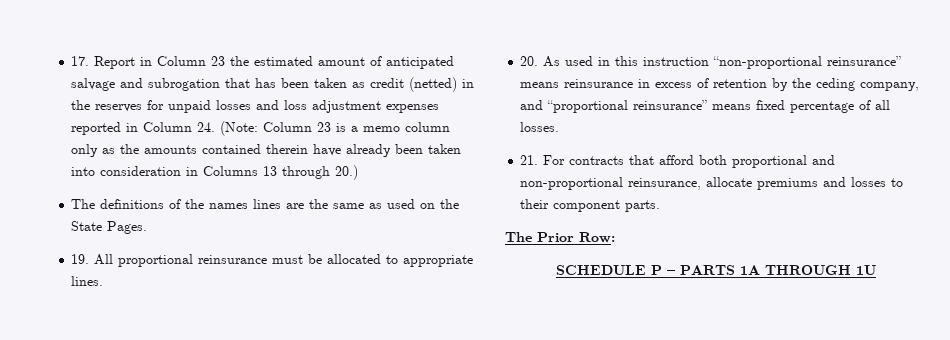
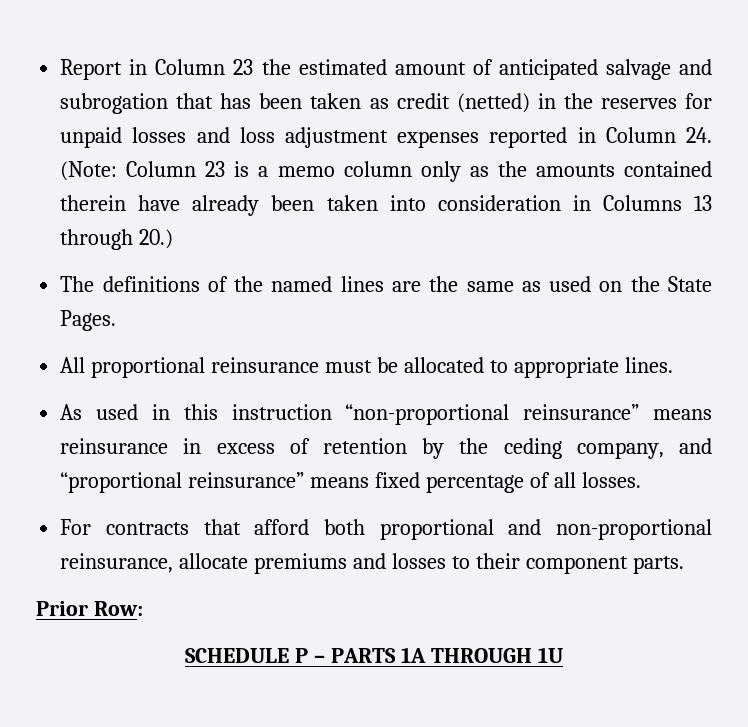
[71,56,90,66] 17. -> (60, 69) none
[209,203,249,209] names -> [271,276,333,292] named
[71,254,90,264] 19. -> (117, 320) none
[520,56,539,66] 20. -> (673, 365) none
[520,155,539,165] 21. -> (641, 480) none
[505,232,532,242] The -> (684, 565) none

